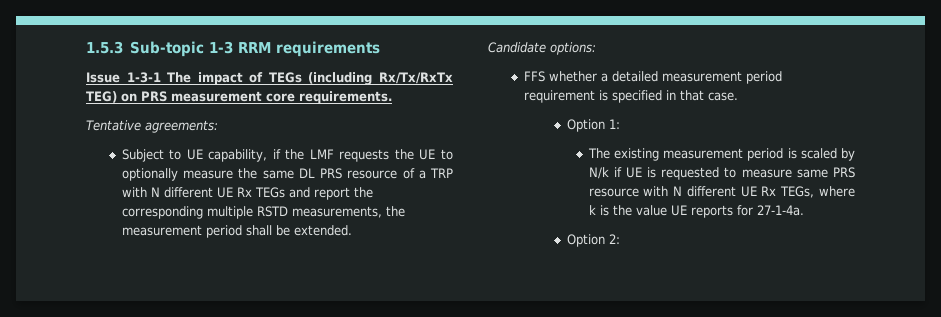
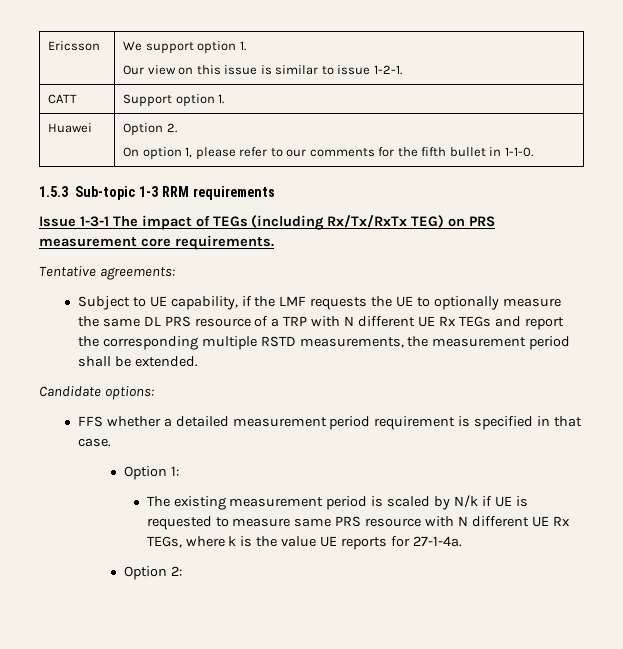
(86, 47) none -> [47,41,100,51] [122,41,246,54] [122,65,402,75] [47,94,77,104] [122,94,225,107] [47,123,92,133] [122,123,177,136] [122,147,533,160] Ericsson | We support option 1. // Our view on this issue is similar to issue 1-2-1. // CATT | Support option 1. // Huawei | Option 2. // On option 1, please refer to our comments for the fifth bullet in 1-1-0. //

